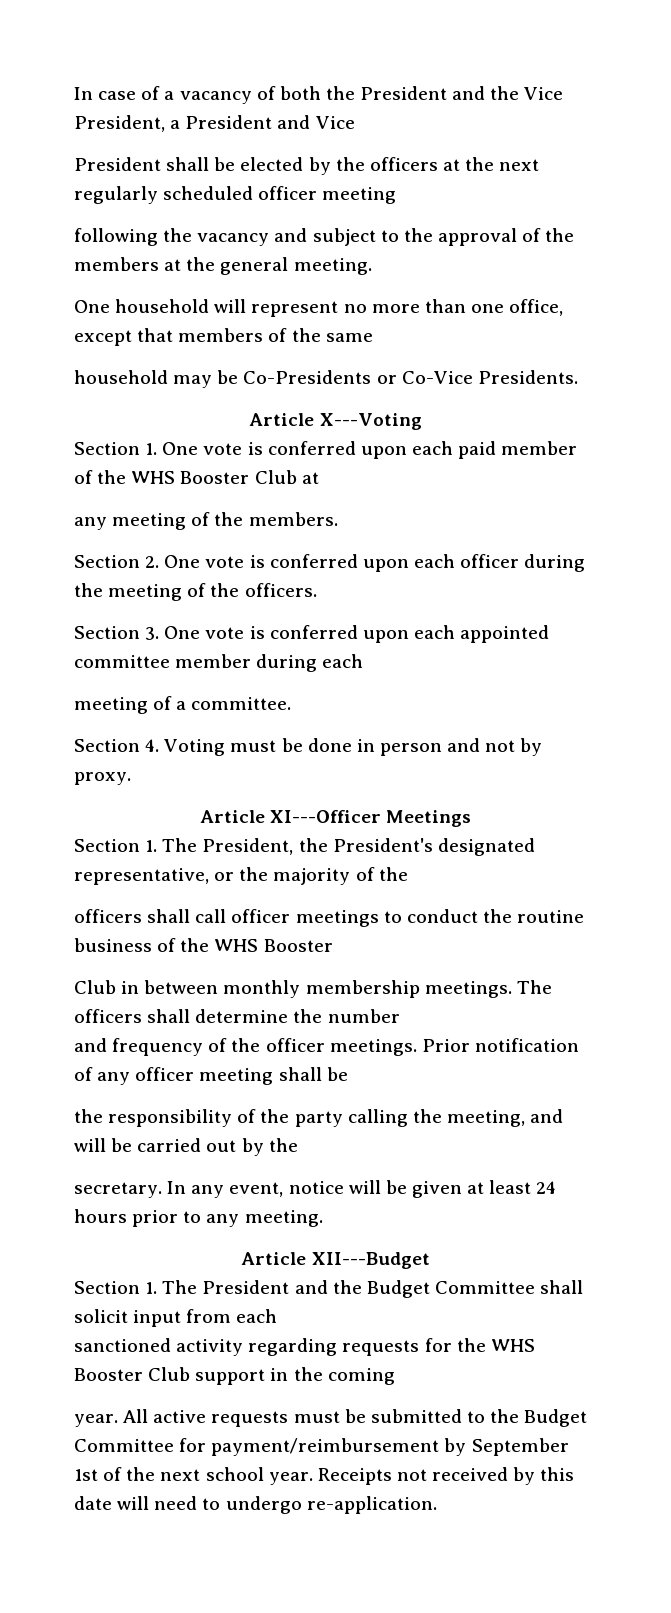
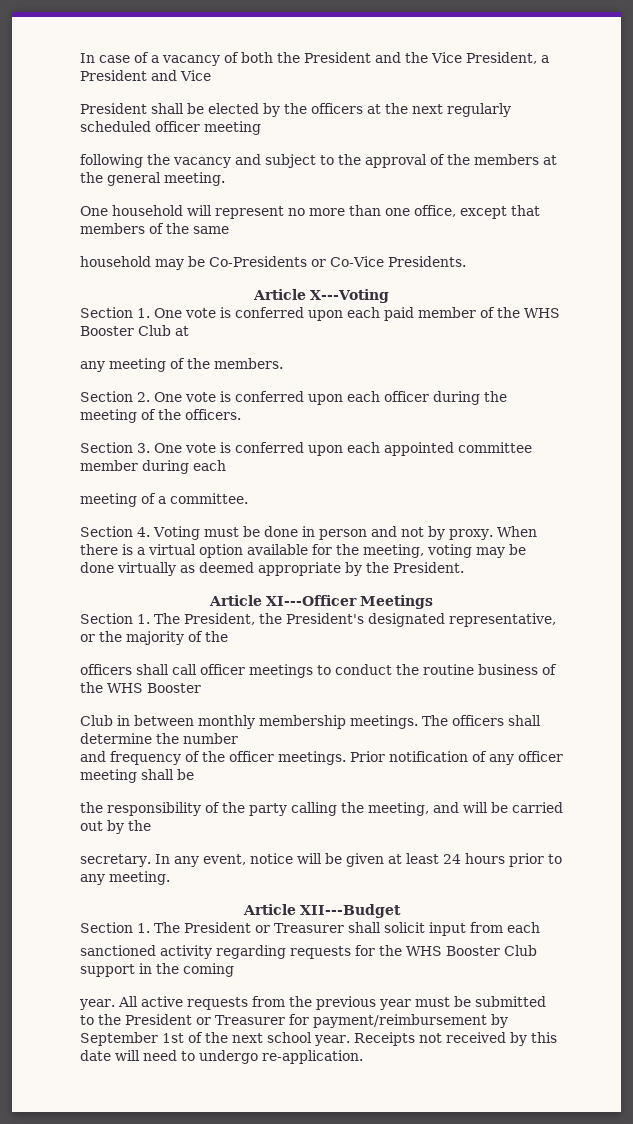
(131, 778) none -> [496,526,537,537] [80,544,526,558] [80,562,464,576] When there is a virtual option available for the meeting, voting may be done virtually as deemed appropriate by the President.
[294,1280,535,1298] and the Budget Committee -> [255,923,344,933] or Treasurer
(289, 1419) none -> [251,996,411,1010] from the previous year
[524,1409,588,1427] [74,1439,174,1452] Budget Committee -> [125,1014,285,1025] President or Treasurer

